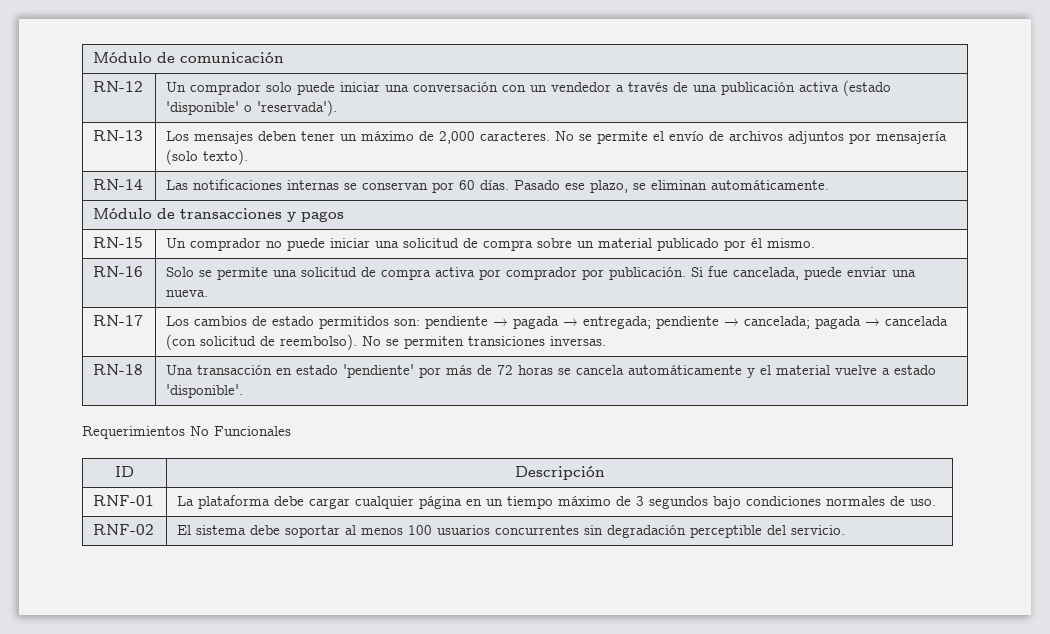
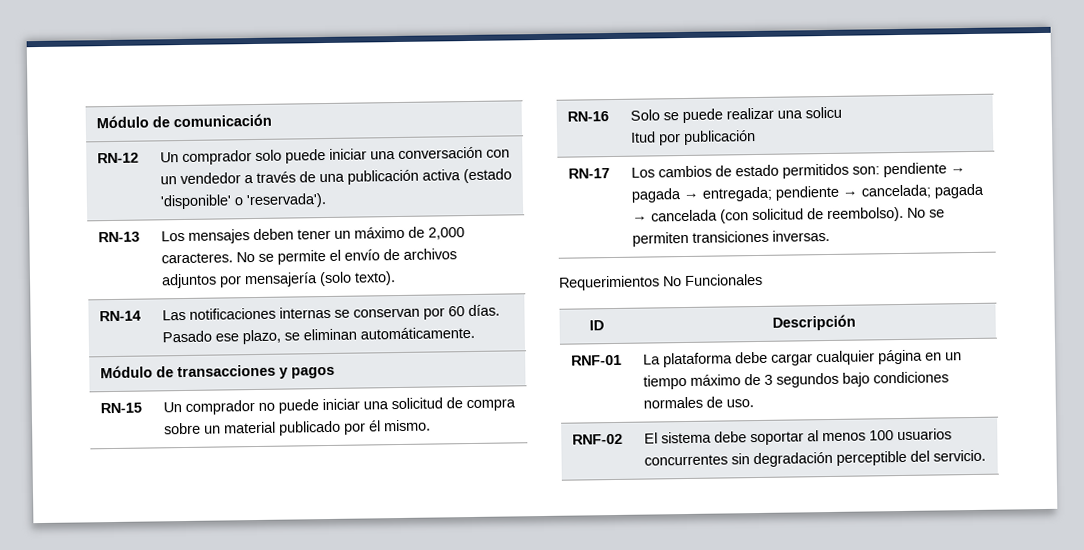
[217,266,917,280] [166,290,209,297] permite una solicitud de compra activa por comprador por publicación. Si fue cancelada, puede enviar una nueva. -> [681,106,842,124] [630,130,756,146] puede realizar una solicu // Itud por publicación
[93,364,144,375] [166,364,937,378] [166,384,244,398] // RN-18 | Una transacción en estado 'pendiente' por más de 72 horas se cancela automáticamente y el material vuelve a estado 'disponible'. -> (830, 235) none

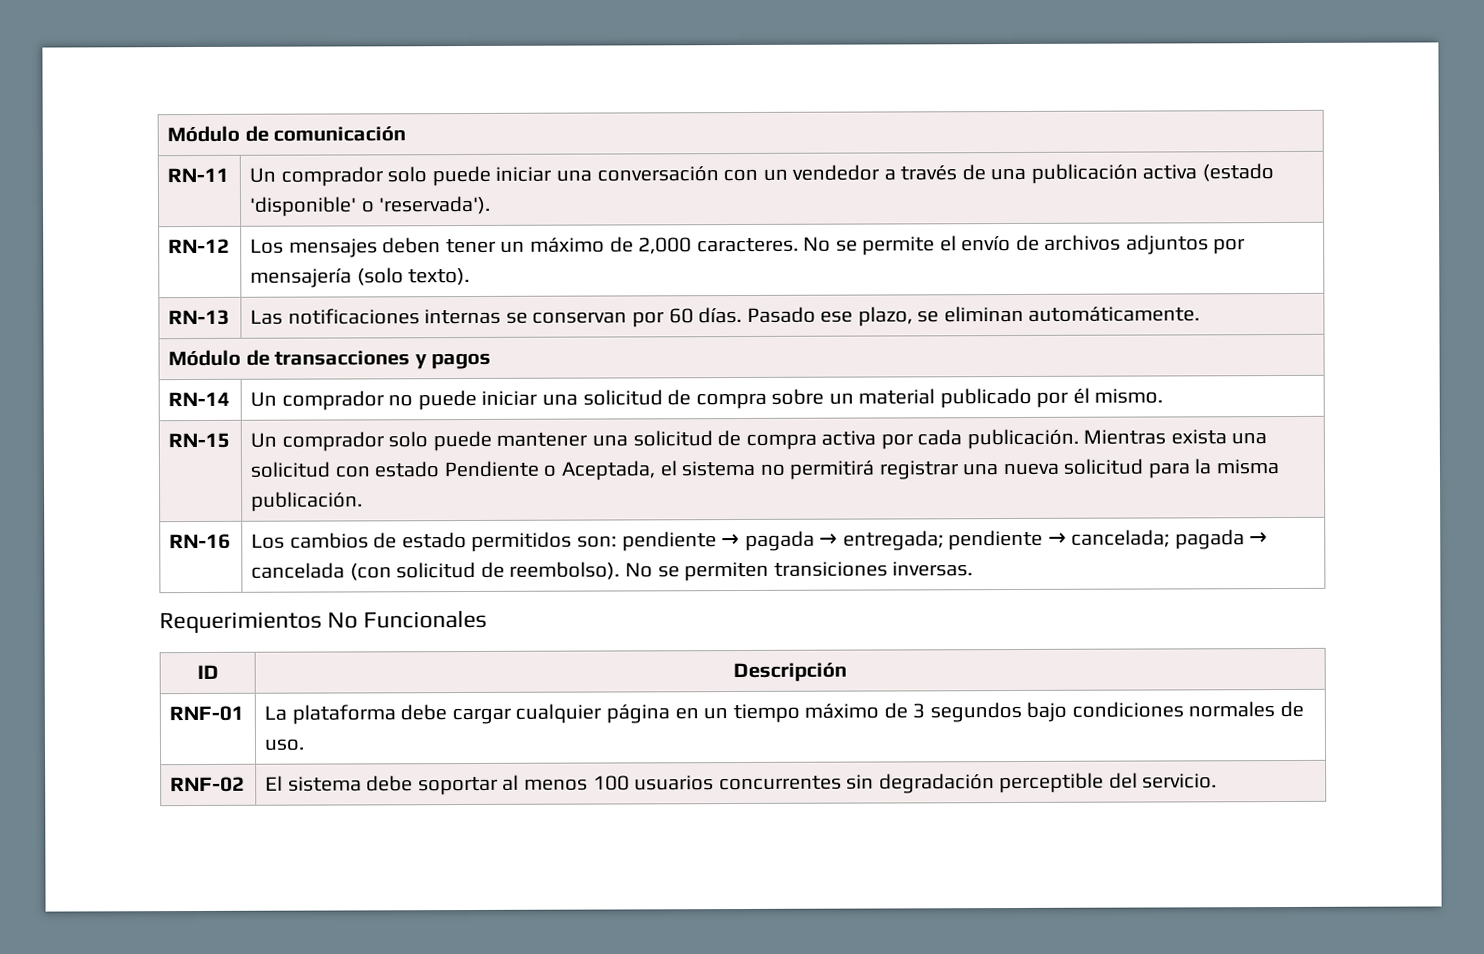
[96,152,139,164] RN-12 -> [167,167,230,183] RN-11
[97,231,140,243] RN-13 -> [168,238,231,254] RN-12
[98,310,141,322] RN-14 -> [168,309,231,326] RN-13
[99,402,142,414] RN-15 -> [168,391,231,407] RN-14
[566,111,609,122] [629,106,842,124] [630,130,756,146] [567,168,610,179] RN-16 | Solo se puede realizar una solicu // Itud por publicación // RN-17 -> [168,432,231,449] [250,428,1268,452] [250,458,1279,481] [251,491,364,512] [169,533,232,550] RN-15 | Un comprador solo puede mantener una solicitud de compra activa por cada publicación. Mientras exista una solicitud con estado Pendiente o Aceptada, el sistema no permitirá registrar una nueva solicitud para la misma publicación. // RN-16

